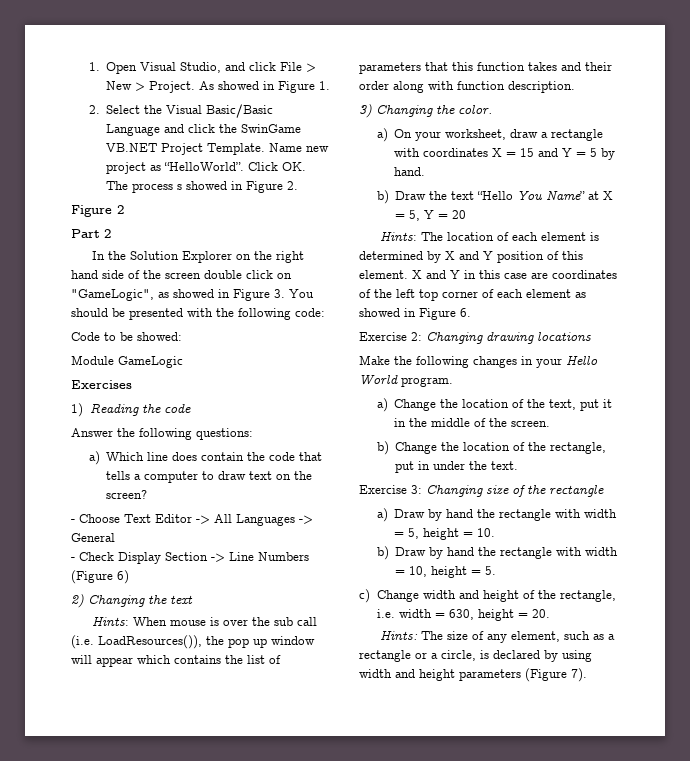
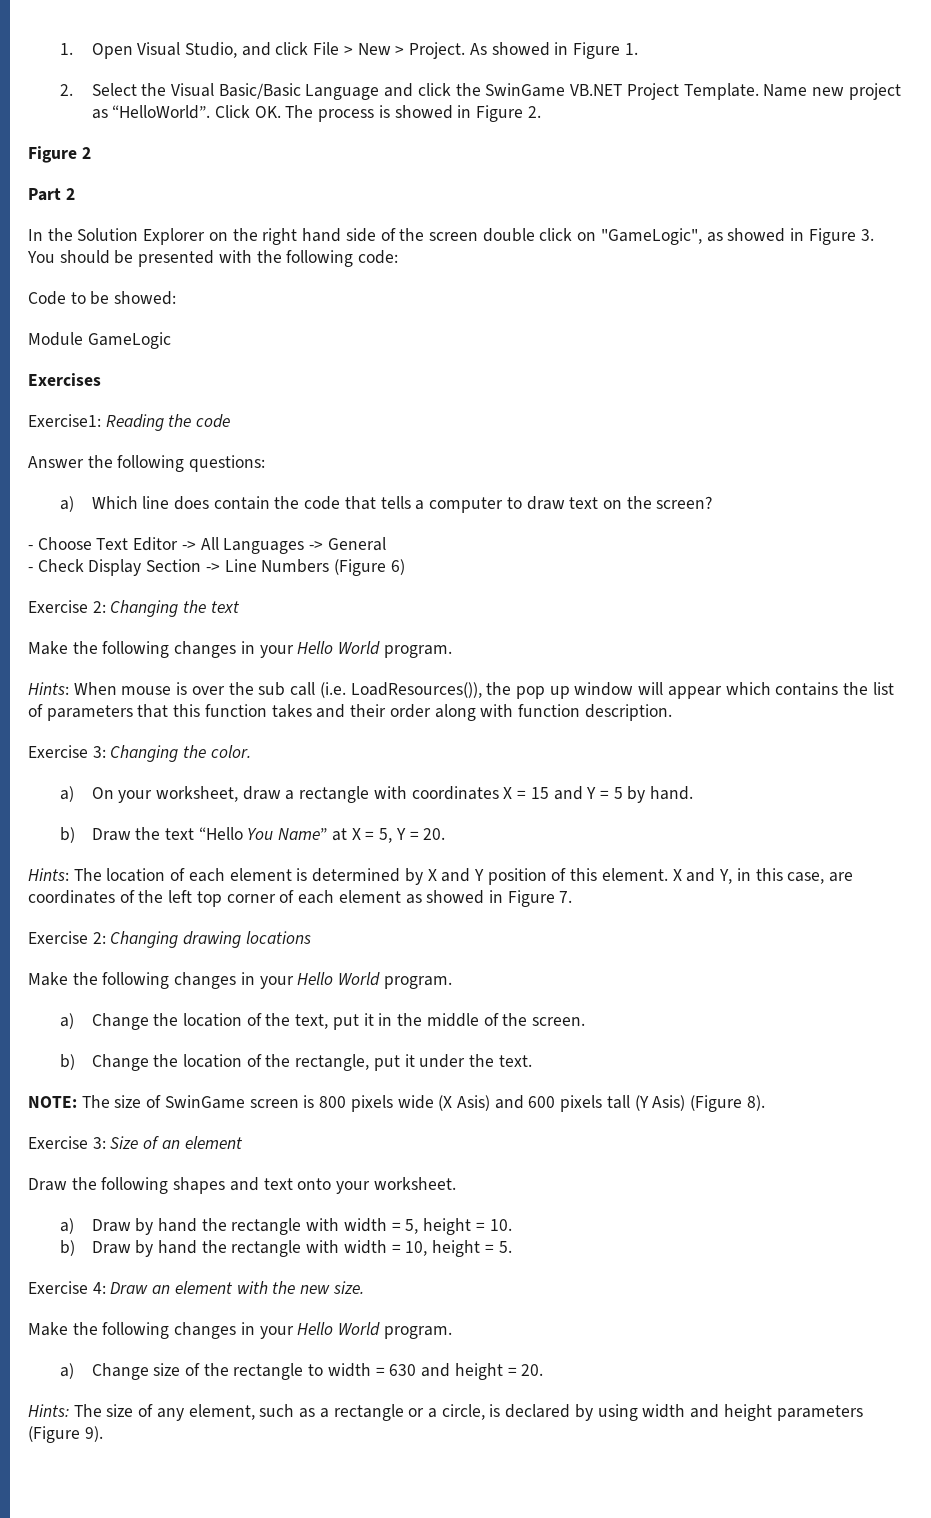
[177,184,183,190] s -> [378,105,390,118] is
[71,403,83,417] 1) -> [28,414,101,427] Exercise1:
[71,594,84,608] 2) -> [28,600,106,613] Exercise 2:
(193, 600) none -> [28,641,452,658] // Make the following changes in your Hello World program.
[359,104,372,118] 3) -> [28,745,106,758] Exercise 3:
[452,210,467,219] 20 -> [423,828,446,840] 20.
[450,270,460,279] Y -> [719,869,733,884] Y,
[504,273,527,279] case -> [787,872,825,884] case,
[460,308,471,317] 6. -> [559,891,573,903] 7.
[418,461,431,470] in -> [404,1054,415,1067] it
[359,485,604,497] Exercise 3: Changing size of the rectangle -> [28,1095,765,1112] [28,1136,243,1149] [28,1177,456,1194] NOTE: The size of SwinGame screen is 800 pixels wide (X Asis) and 600 pixels tall (Y Asis) (Figure 8). // Exercise 3: Size of an element // Draw the following shapes and text onto your worksheet.
[359,589,616,603] [376,609,474,620] c) Change width and height of the rectangle, i.e. width = 630, -> [28,1281,364,1294] [28,1322,452,1339] [59,1363,451,1380] Exercise 4: Draw an element with the new size. // Make the following changes in your Hello World program. // a) Change size of the rectangle to width = 630 and
[571,668,587,682] 7). -> [84,1426,103,1442] 9).

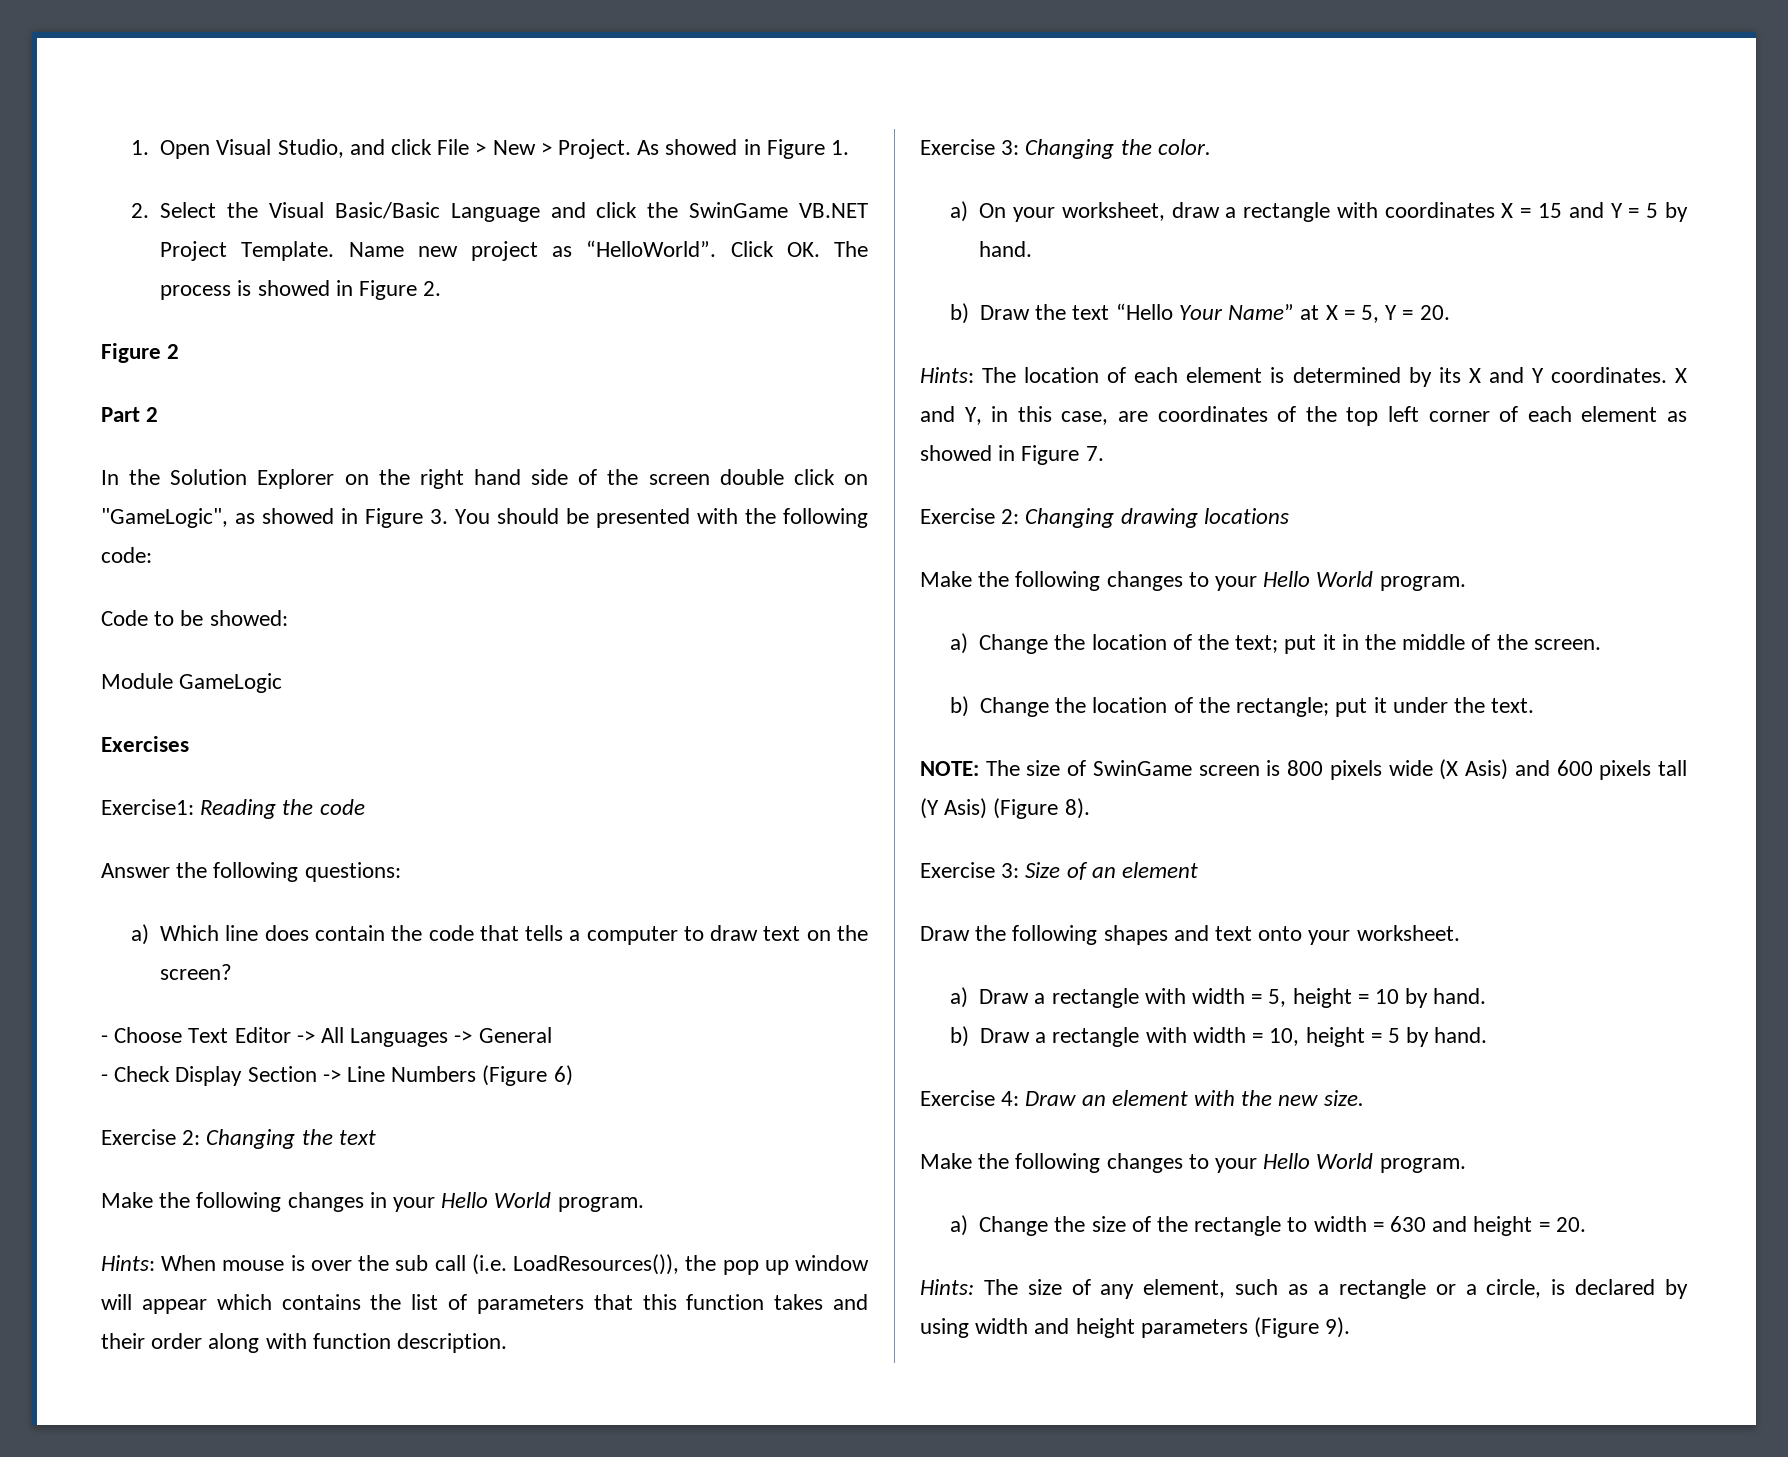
[247,828,274,840] You -> [1178,305,1223,320] Your
(423, 876) none -> [1438,367,1461,383] its
[487,868,668,885] position of this element. -> [1550,367,1667,383] coordinates.
[168,890,222,907] left top -> [1346,406,1419,426] top left
[240,972,255,985] in -> [1188,572,1209,587] to
[295,1014,329,1029] text, -> [1235,635,1279,653] text;
[295,1054,370,1071] rectangle, -> [1236,697,1330,717] rectangle;
[135,1218,227,1235] by hand the -> [1034,993,1046,1004] a
[489,1219,512,1231] [59,1240,227,1257] 10. // b) Draw by hand the -> [1375,988,1487,1008] [949,1026,1047,1047] 10 by hand. // b) Draw a
[498,1241,512,1253] 5. -> [1387,1027,1488,1047] 5 by hand.
[240,1322,452,1339] [59,1363,149,1380] in your Hello World program. // a) Change -> [1188,1153,1466,1173] [949,1215,1086,1236] to your Hello World program. // a) Change the

